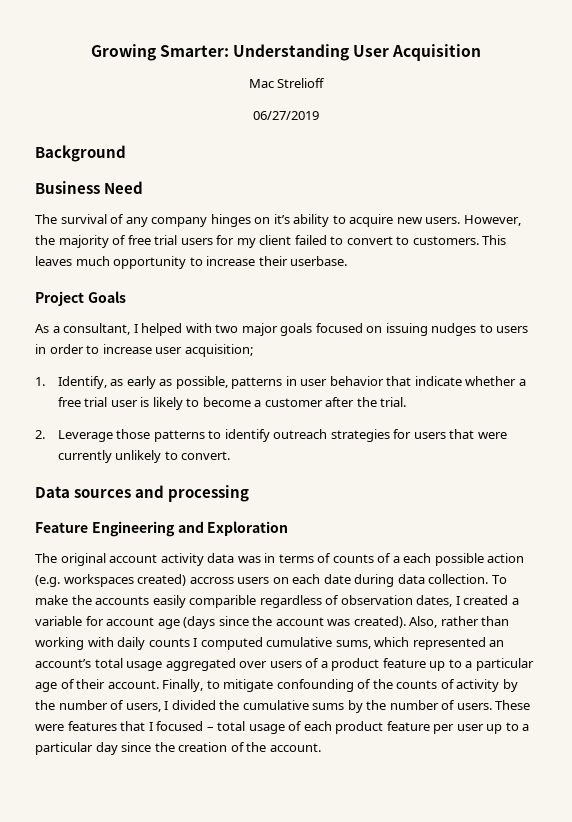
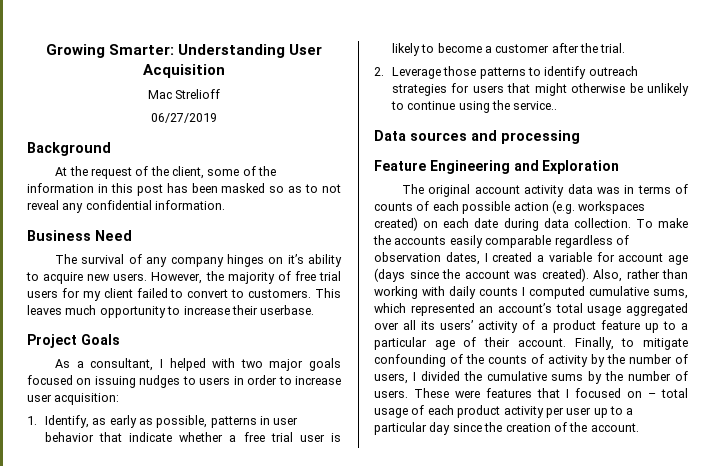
(126, 153) none -> [55,166,277,179] [27,183,341,196] [27,200,226,213] // At the request of the client, some of the information in this post has been masked so as to not reveal any confidential information.
[184,344,253,357] acquisition; -> [54,393,120,405] acquisition:
[477,432,507,439] [57,450,231,463] were currently unlikely to convert. -> [534,83,689,96] [390,100,558,113] might otherwise be unlikely to continue using the service..
[392,556,400,563] a -> (430, 206) none
[189,577,270,584] accross users -> (418, 224) none
[189,595,257,608] comparible -> [485,235,552,248] comparable
[269,661,302,668] users -> [403,320,519,333] all its users’ activity
(204, 726) none -> [627,391,642,398] on
[386,721,430,731] feature -> [503,406,544,418] activity

